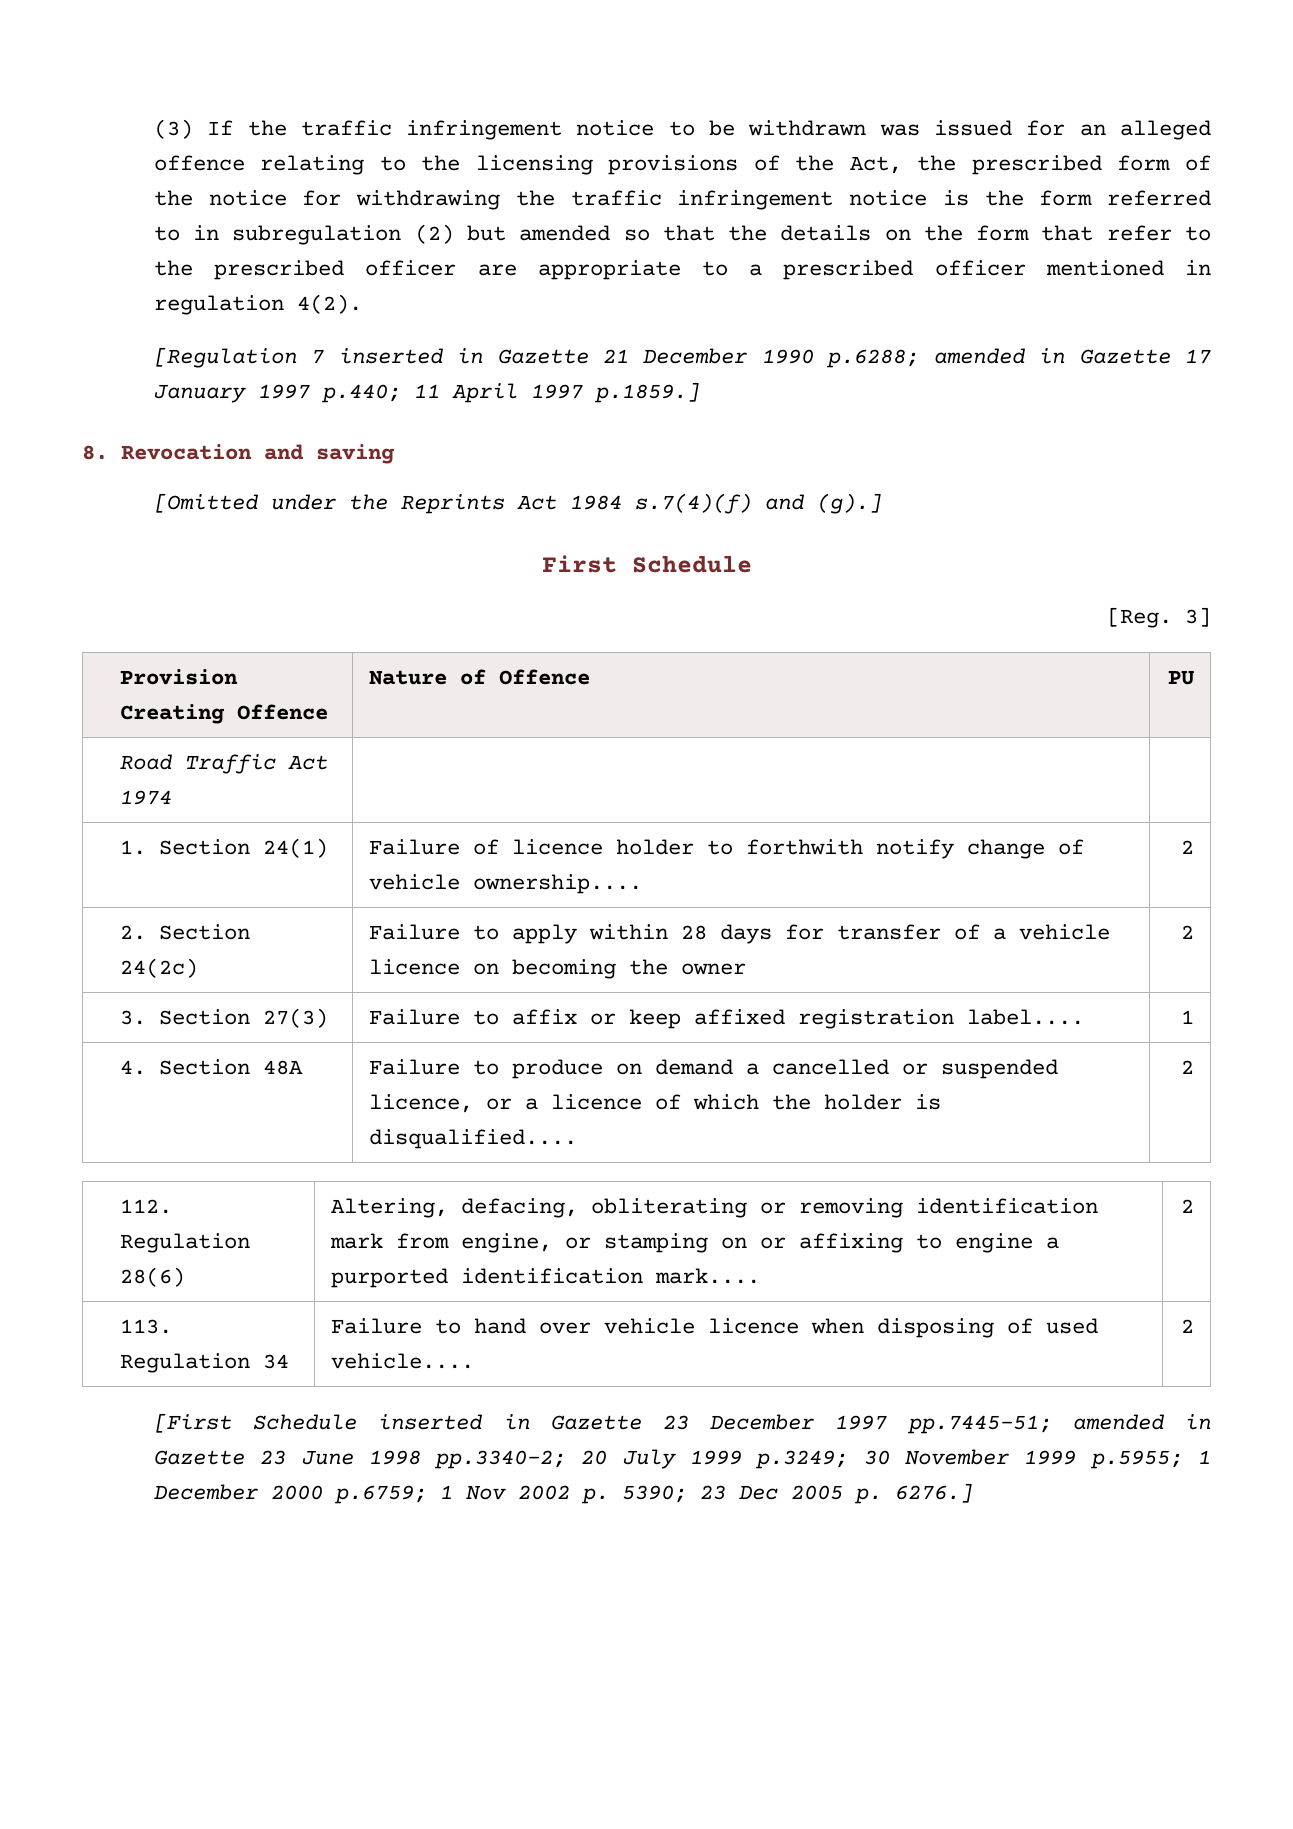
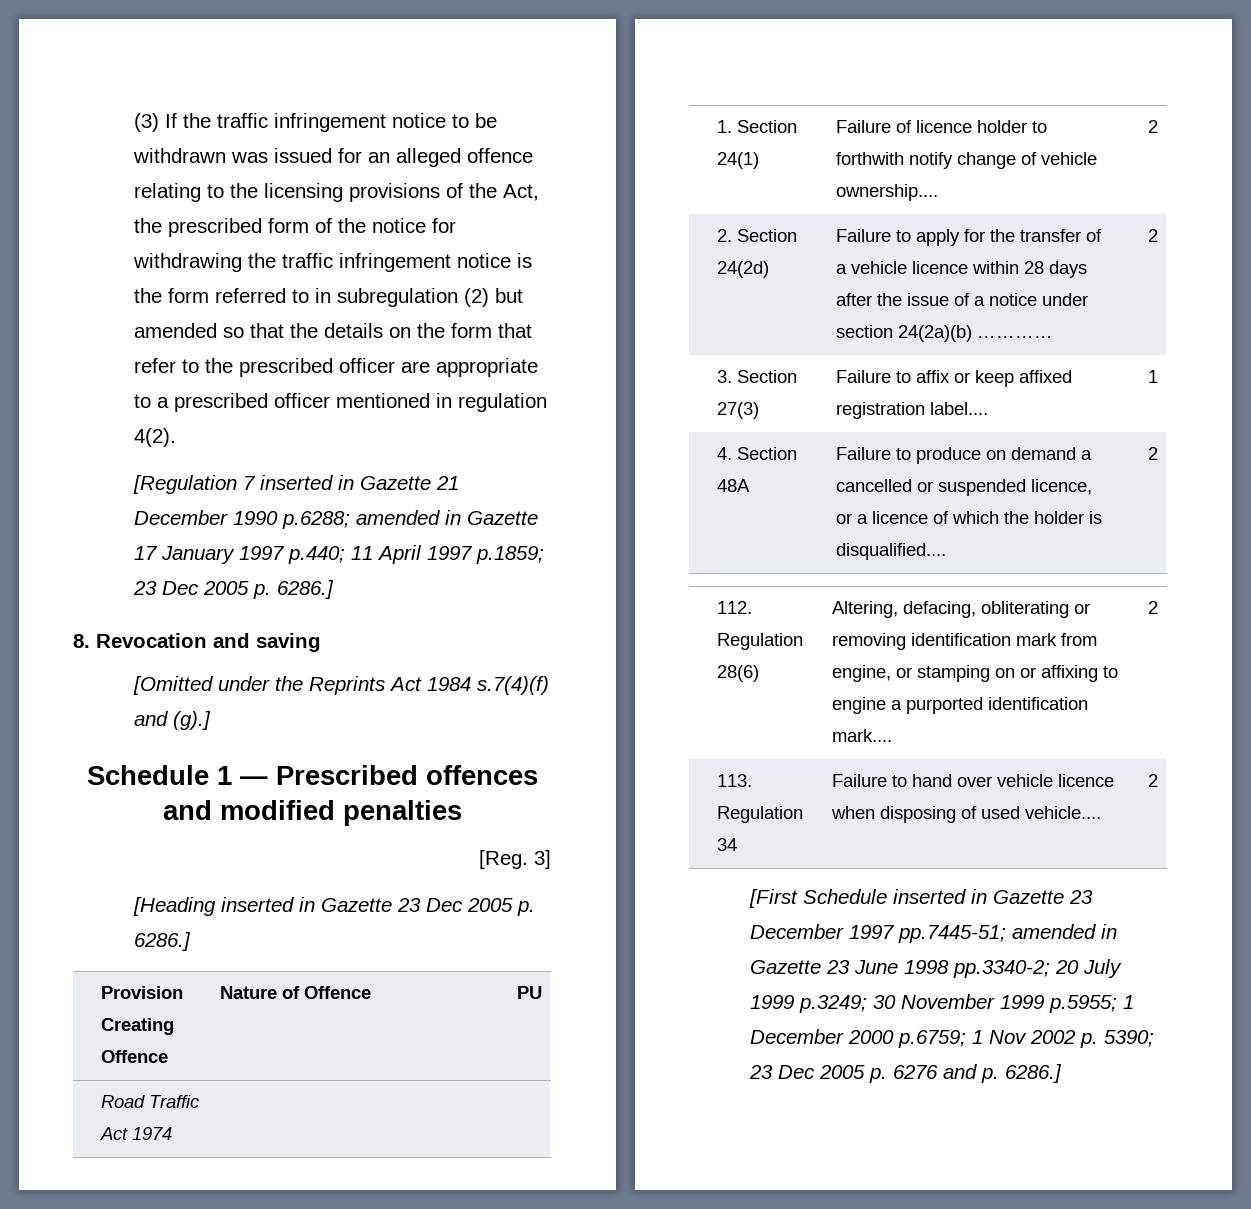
[593,382,700,403] p.1859.] -> [476,546,545,564] [133,580,335,599] p.1859; 23 Dec 2005 p. 6286.]
[541,555,752,573] [1107,607,1211,628] First Schedule // [Reg. 3] -> [86,765,538,785] [162,800,462,826] [479,850,551,869] [133,897,536,916] [134,932,192,951] Schedule 1 — Prescribed offences and modified penalties // [Reg. 3] // [Heading inserted in Gazette 23 Dec 2005 p. 6286.]
[120,958,199,978] 24(2c) -> [716,261,769,278] 24(2d)
[588,924,824,944] within 28 days for -> [964,229,1016,242] for the
[472,959,746,979] on becoming the owner -> [972,261,1088,278] [836,293,1089,306] [836,325,1054,342] within 28 days after the issue of a notice under section 24(2a)(b) …………
[894,1483,973,1503] 6276.] -> [893,1064,1063,1083] 6276 and p. 6286.]

